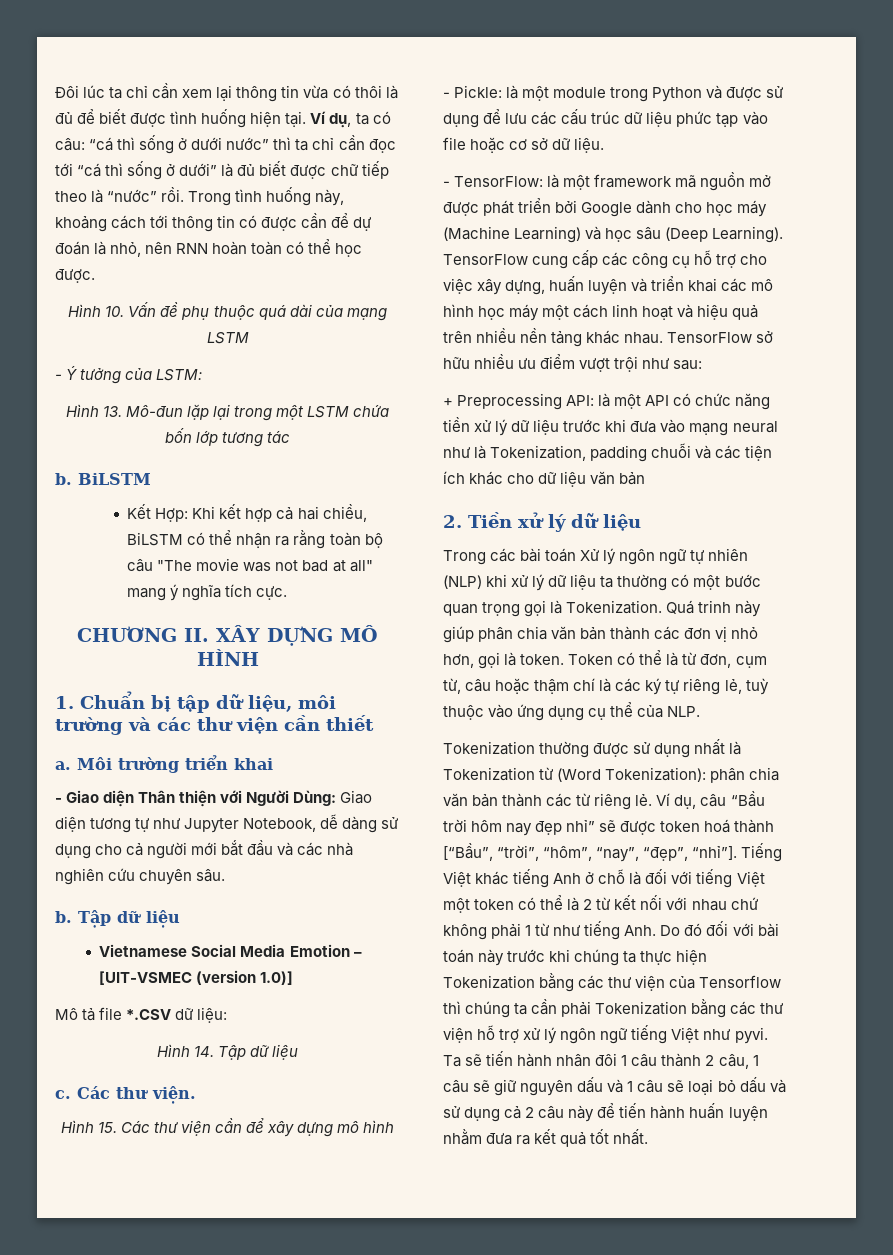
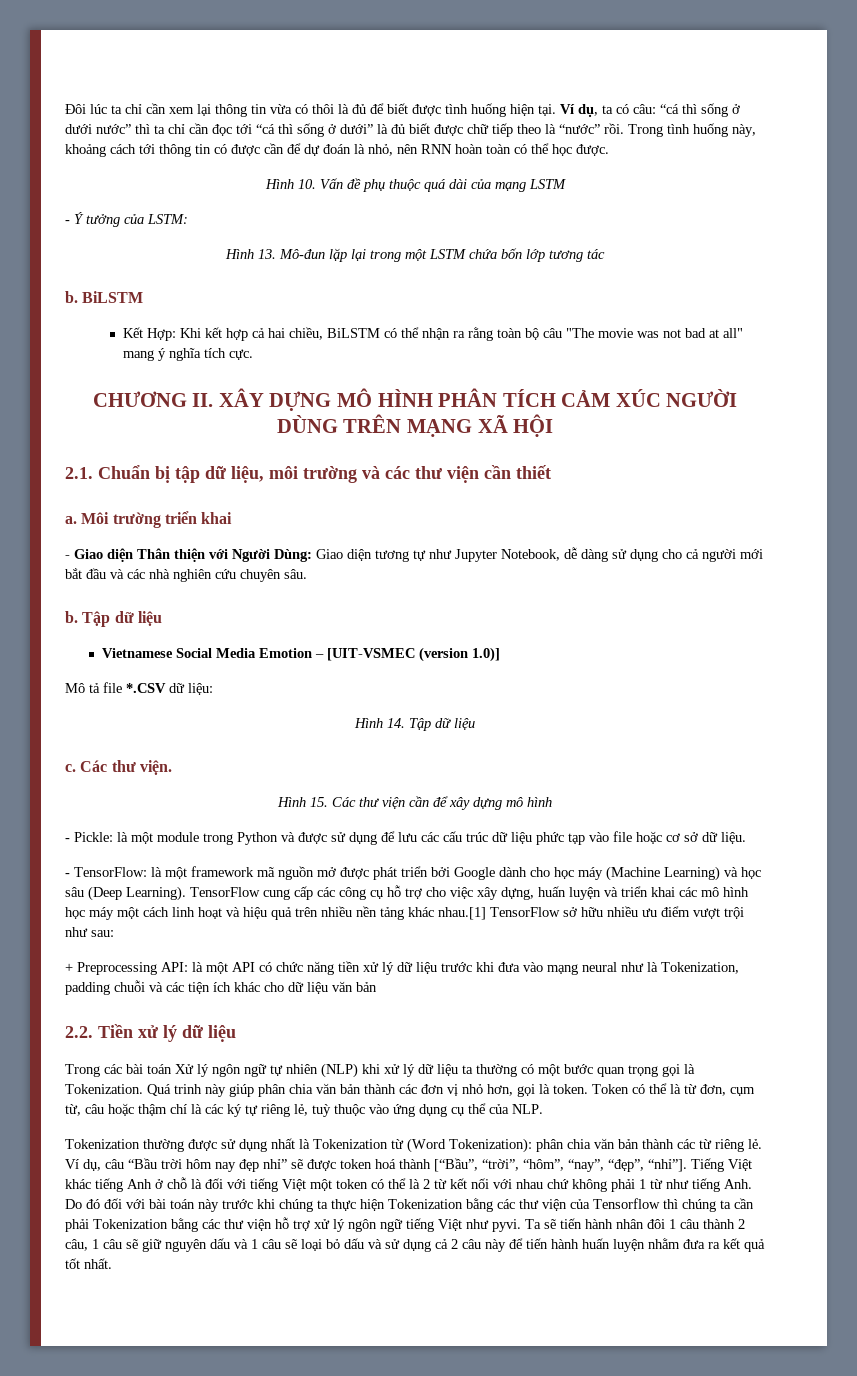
[55,696,74,709] // 1. -> [438,388,738,407] [276,414,554,437] [65,467,93,479] PHÂN TÍCH CẢM XÚC NGƯỜI DÙNG TRÊN MẠNG XÃ HỘI // 2.1.
[624,332,664,344] nhau. -> [438,907,486,920] nhau.[1]
[443,515,462,528] 2. -> [65,1026,93,1038] 2.2.

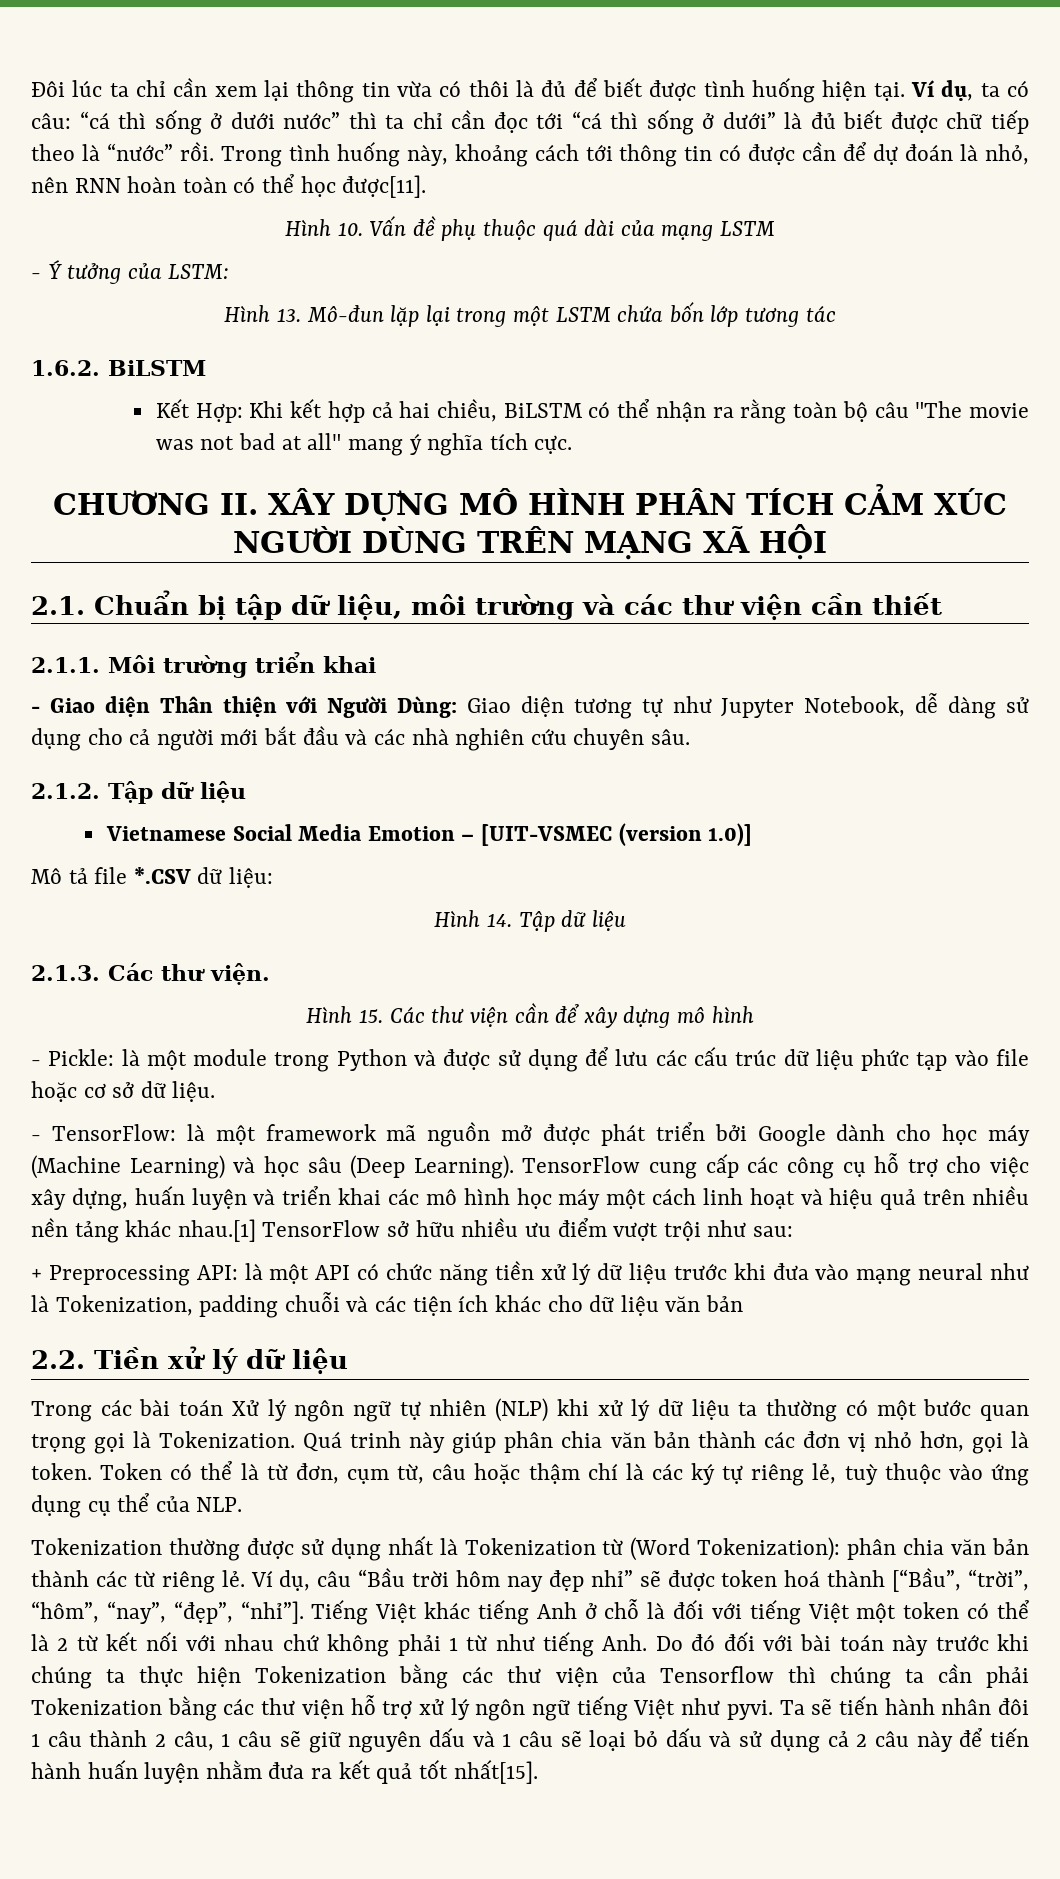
[576,144,609,156] được. -> [342,175,427,198] được[11].
[65,291,78,303] b. -> [31,360,100,376] 1.6.2.
[65,516,77,524] a. -> [31,657,100,673] 2.1.1.
[65,611,78,623] b. -> [31,783,100,799] 2.1.2.
[65,764,76,772] c. -> [31,965,100,981] 2.1.3.
[84,1258,112,1269] nhất. -> [453,1760,538,1784] nhất[15].

